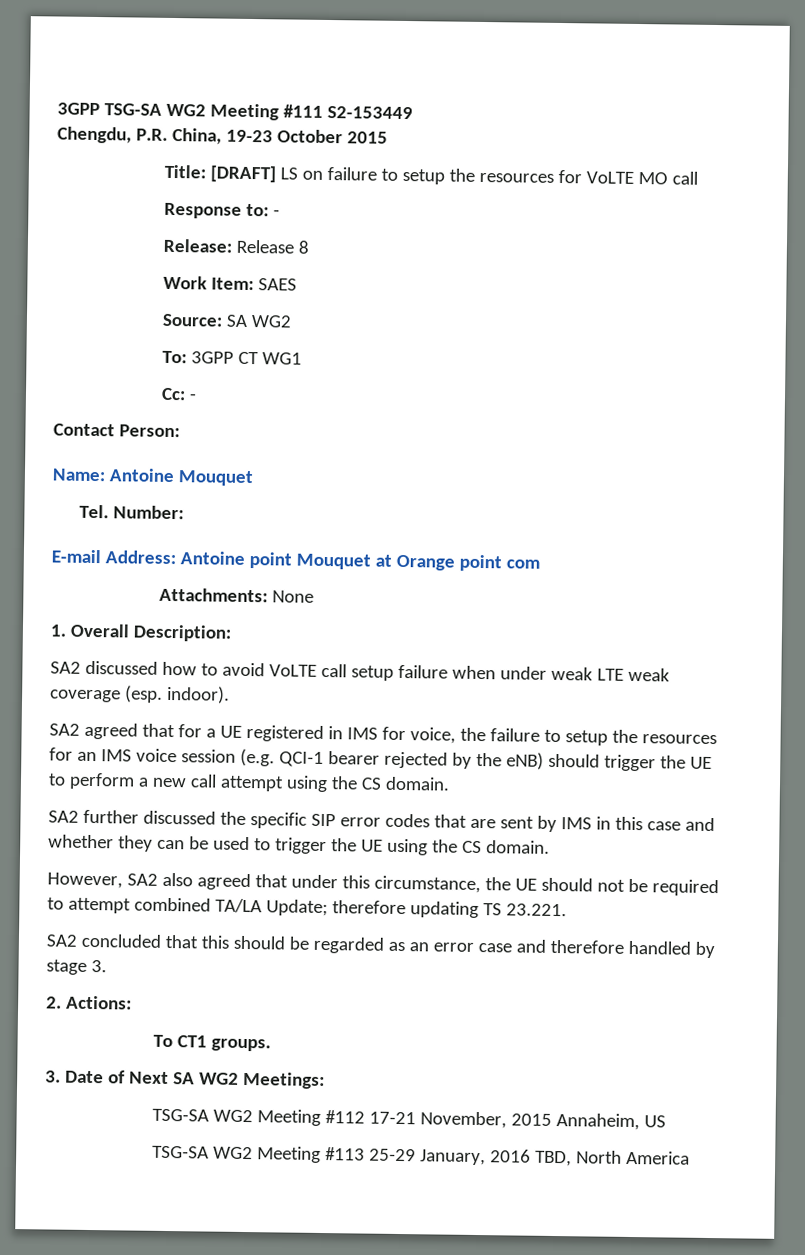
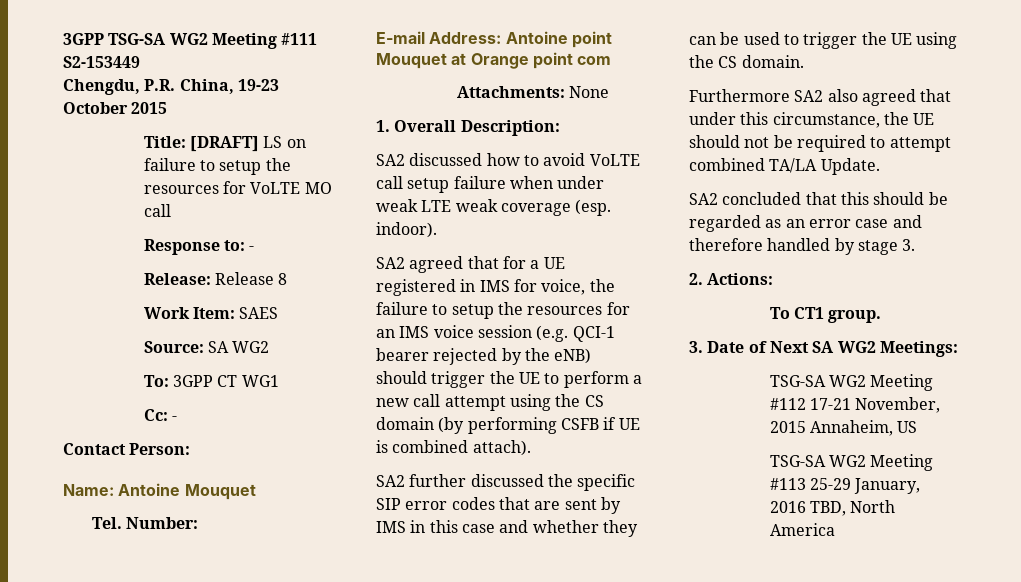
[384,776,450,791] domain. -> [376,417,640,434] [376,440,531,456] domain (by performing CSFB if UE is combined attach).
[47,872,123,889] However, -> [689,89,790,102] Furthermore
[265,899,567,919] Update; therefore updating TS 23.221. -> [820,158,880,175] Update.
[211,1038,272,1052] groups. -> [828,310,882,323] group.

